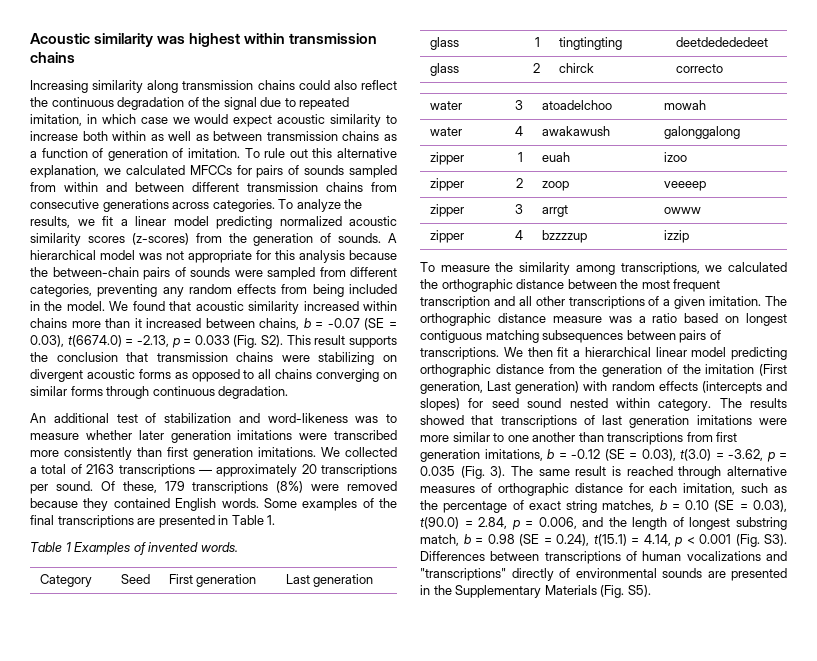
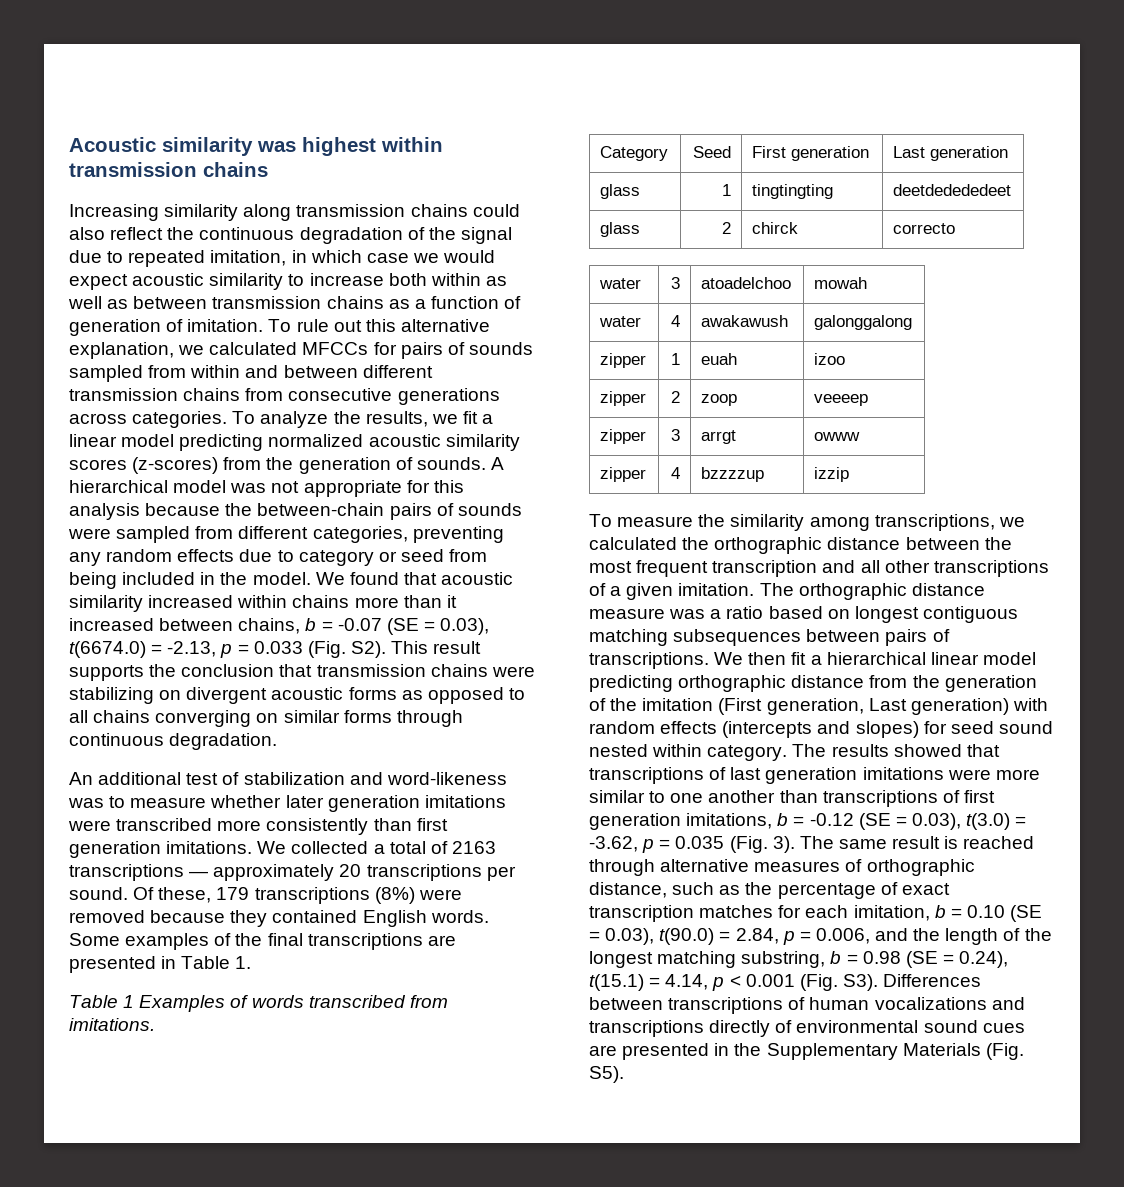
(277, 289) none -> [239,549,444,566] due to category or seed
[148,542,238,552] invented words. -> [251,995,448,1008] [69,1018,155,1031] words transcribed from imitations.
[686,432,713,442] from -> [942,790,960,803] of
[574,483,736,495] distance for each imitation, -> [589,882,667,898] distance,
[566,500,655,513] string matches, -> [589,905,930,922] transcription matches for each imitation,
[689,517,787,530] [420,534,459,546] longest substring match, -> [1024,928,1052,941] [589,951,826,968] the longest matching substring,
[420,568,506,581] "transcriptions" -> [589,1020,704,1037] transcriptions
[662,568,702,578] sounds -> [923,1020,1025,1033] sound cues

